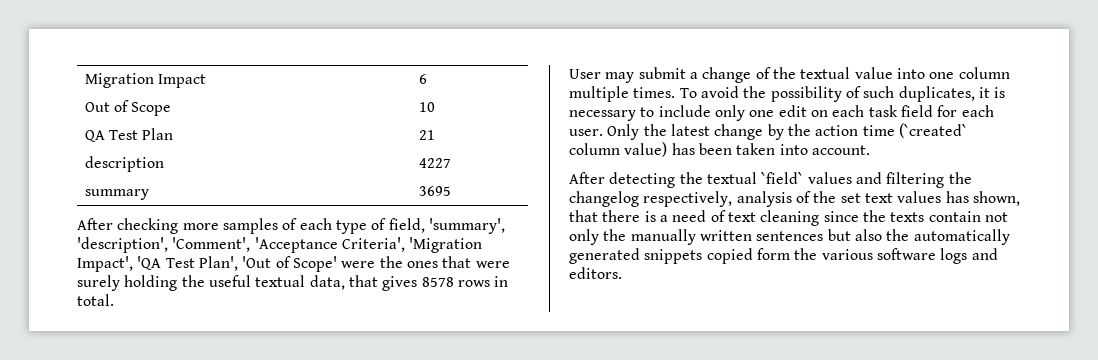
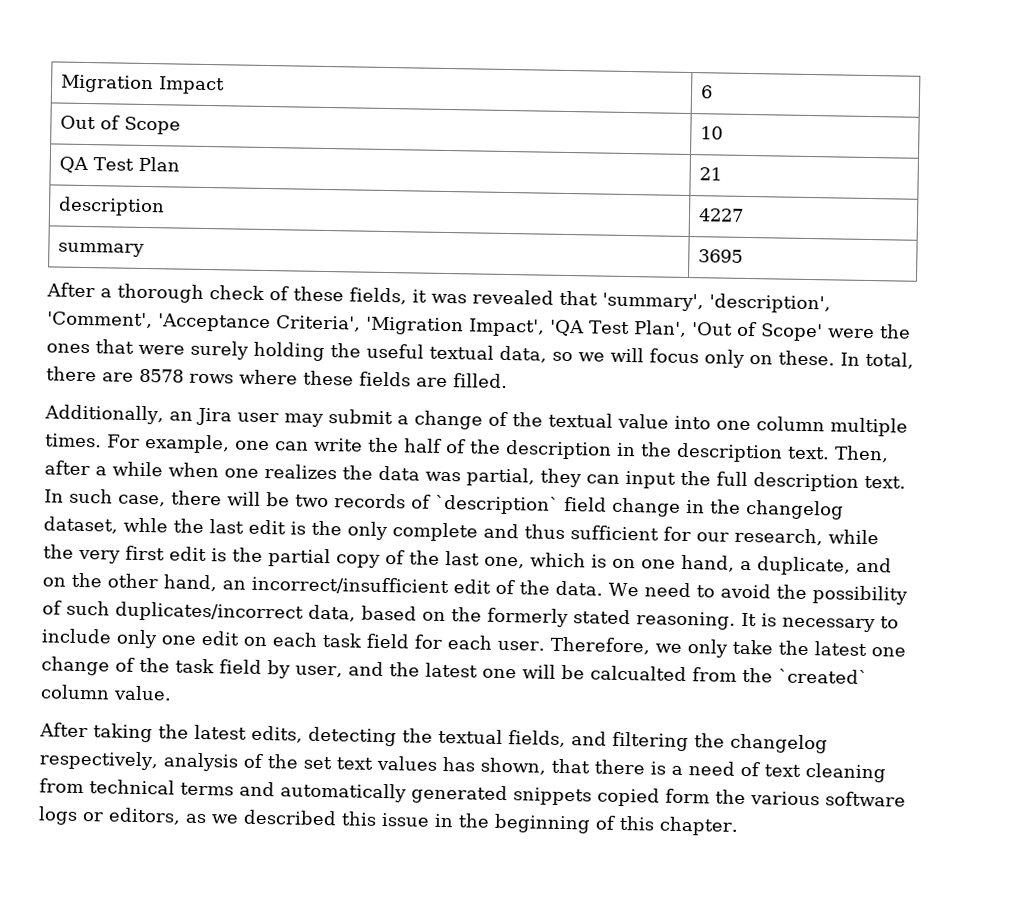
[117,218,425,234] checking more samples of each type of field, -> [100,283,598,306] a thorough check of these fields, it was revealed that
[348,275,509,291] [77,294,114,306] [569,69,601,79] that gives 8578 rows in total. // User -> [552,347,914,369] [46,366,508,389] [44,404,279,426] so we will focus only on these. In total, there are 8578 rows where these fields are filled. // Additionally, an Jira user
[679,88,697,98] To -> [107,434,889,463] [44,460,906,492] [44,488,844,520] [43,516,879,546] [43,544,892,576] [42,572,715,598] For example, one can write the half of the description in the description text. Then, after a while when one realizes the data was partial, they can input the full description text. In such case, there will be two records of `description` field change in the changelog dataset, whle the last edit is the only complete and thus sufficient for our research, while the very first edit is the partial copy of the last one, which is on one hand, a duplicate, and on the other hand, an incorrect/insufficient edit of the data. We need to
[898,86,990,102] duplicates, it -> [115,601,757,630] duplicates/incorrect data, based on the formerly stated reasoning. It
[607,123,967,140] [569,142,870,157] [569,172,605,184] Only the latest change by the action time (`created` column value) has been taken into account. // After -> [549,636,906,658] [41,656,868,685] [40,684,172,701] [39,722,303,743] Therefore, we only take the latest one change of the task field by user, and the latest one will be calcualted from the `created` column value. // After taking the latest edits,
[761,172,852,184] `field` values -> [508,730,566,748] fields,
[823,210,1008,222] [569,229,910,245] since the texts contain not only the manually written sentences but also the -> [39,778,275,797] from technical terms and
[971,248,998,260] [569,267,622,279] and editors. -> [82,807,739,836] or editors, as we described this issue in the beginning of this chapter.

